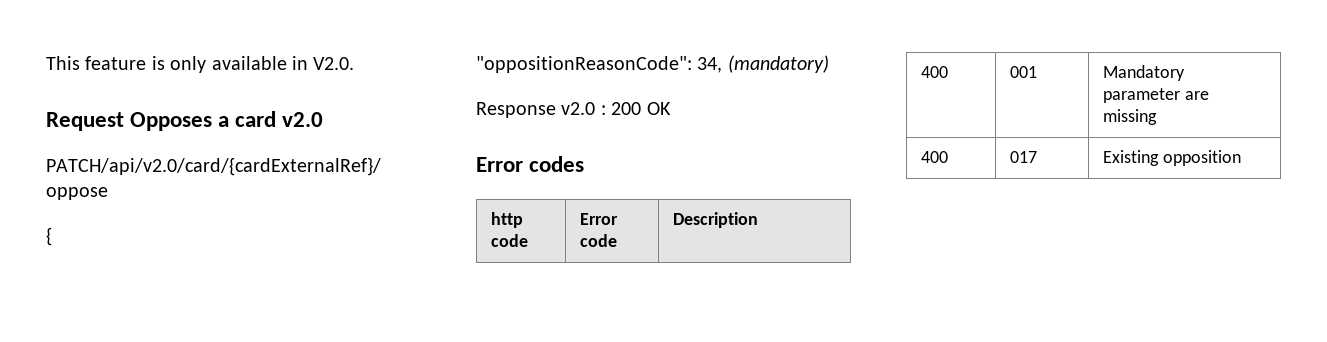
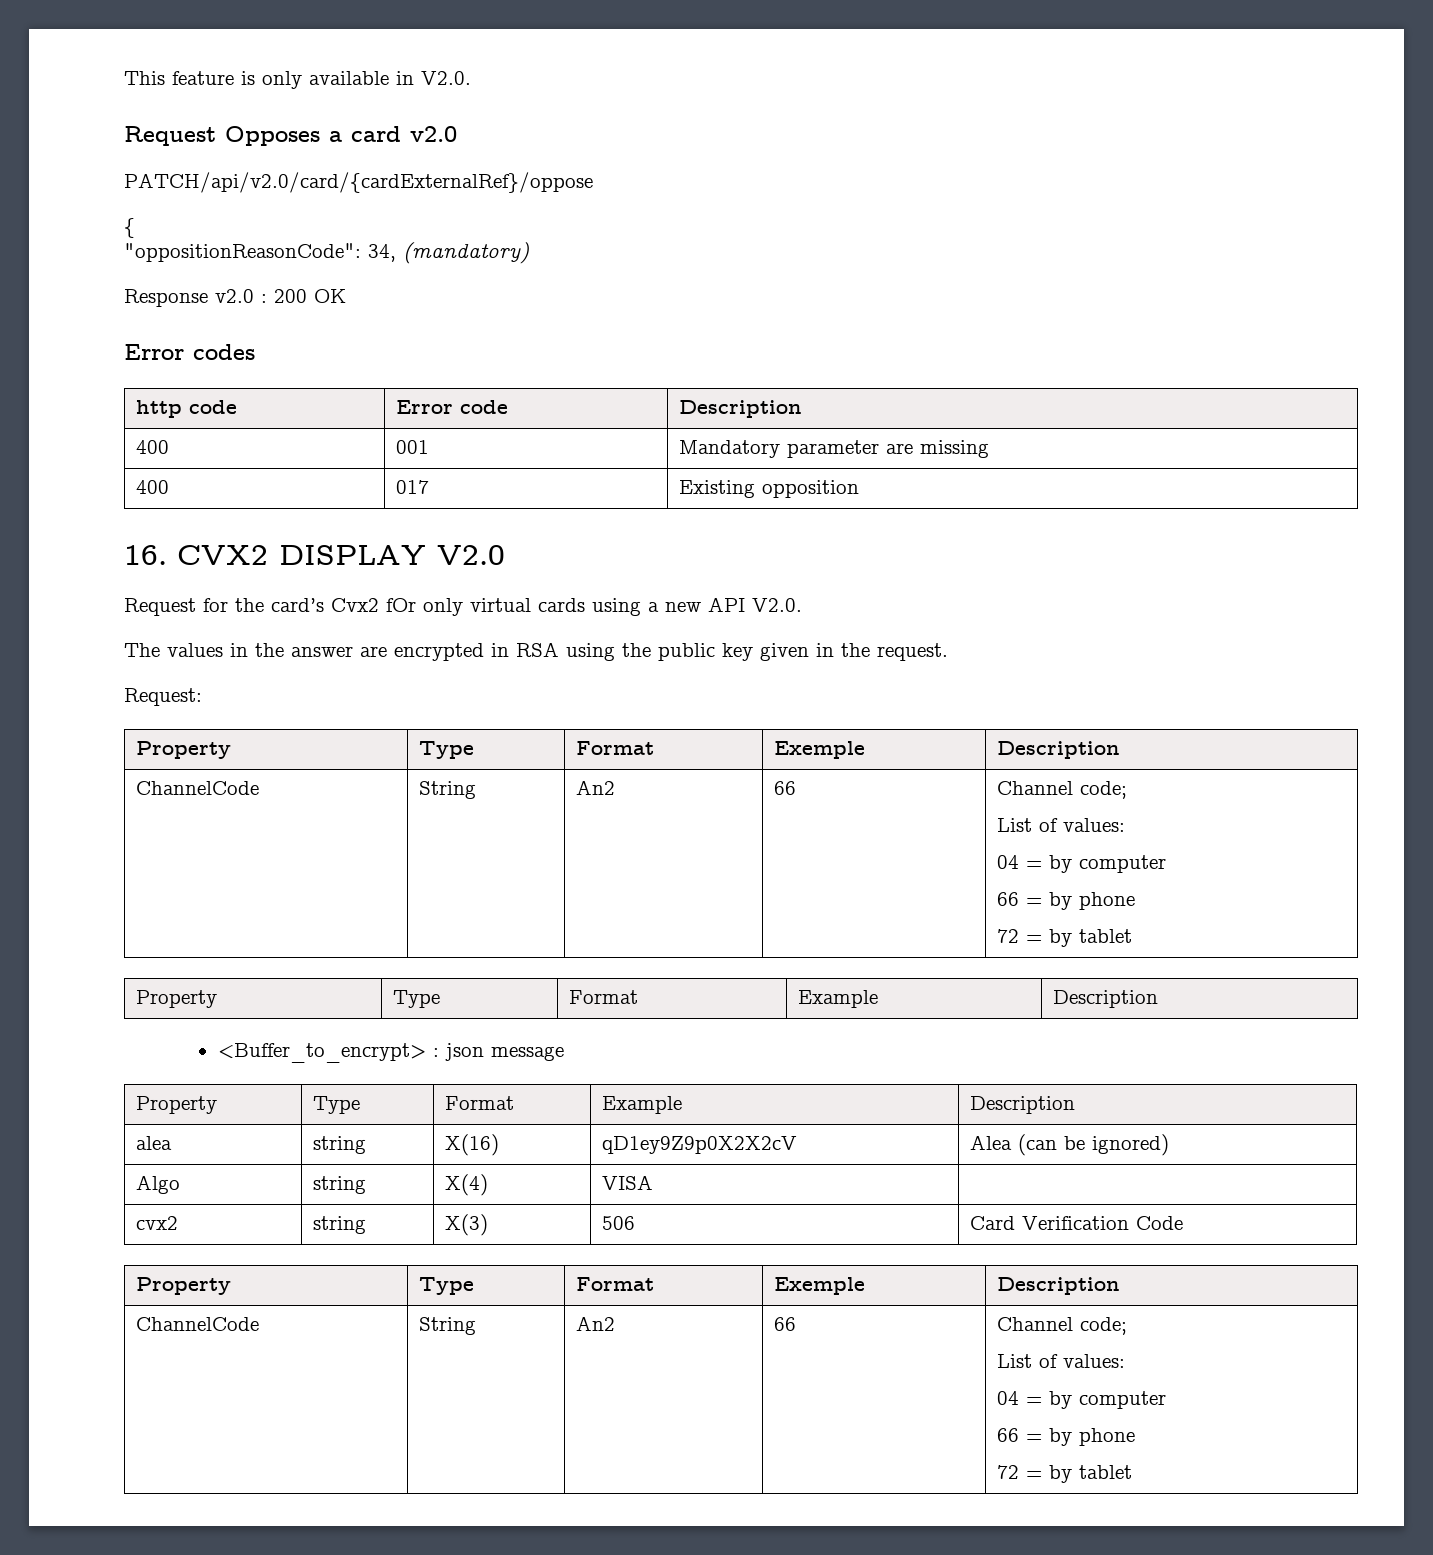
(1241, 158) none -> [124,545,506,565] [124,597,802,616] [124,642,948,661] [124,688,202,706] [136,741,232,759] [419,741,475,759] [576,741,655,755] [774,741,866,759] [997,741,1121,759] [136,781,260,795] [419,781,477,799] [576,780,616,795] [774,781,797,795] [997,781,1128,799] [997,818,1126,832] [997,855,1167,873] [997,892,1136,910] [997,929,1133,947] [136,990,218,1008] [393,990,441,1008] [569,990,639,1004] [798,990,879,1008] [1053,990,1159,1008] [217,1043,564,1063] [136,1096,218,1114] [313,1096,361,1114] [445,1096,515,1110] [602,1096,683,1114] [970,1096,1076,1114] [136,1136,173,1150] [313,1136,367,1154] [445,1134,500,1156] [602,1136,798,1154] [970,1134,1170,1156] [136,1175,181,1194] [313,1176,367,1194] [445,1174,489,1196] [602,1175,654,1190] [136,1216,179,1230] [313,1216,367,1234] [445,1214,489,1236] [602,1216,636,1230] [970,1216,1184,1230] [136,1277,232,1295] [419,1277,475,1295] [576,1277,655,1291] [774,1277,866,1295] [997,1277,1121,1295] [136,1317,260,1331] [419,1317,477,1335] [576,1316,616,1331] [774,1317,797,1331] [997,1317,1128,1335] [997,1354,1126,1368] [997,1391,1167,1409] [997,1428,1136,1446] [997,1465,1133,1483] // 16. CVX2 DISPLAY V2.0 // Request for the card’s Cvx2 fOr only virtual cards using a new API V2.0. // The values in the answer are encrypted in RSA using the public key given in the request. // Request: // Property | Type | Format | Exemple | Description // ChannelCode | String | An2 | 66 | Channel code; // List of values: // 04 = by computer // 66 = by phone // 72 = by tablet // Property | Type | Format | Example | Description // <Buffer_to_encrypt> : json message // Property | Type | Format | Example | Description // alea | string | X(16) | qD1ey9Z9p0X2X2cV | Alea (can be ignored) // Algo | string | X(4) | VISA | // cvx2 | string | X(3) | 506 | Card Verification Code // Property | Type | Format | Exemple | Description // ChannelCode | String | An2 | 66 | Channel code; // List of values: // 04 = by computer // 66 = by phone // 72 = by tablet

